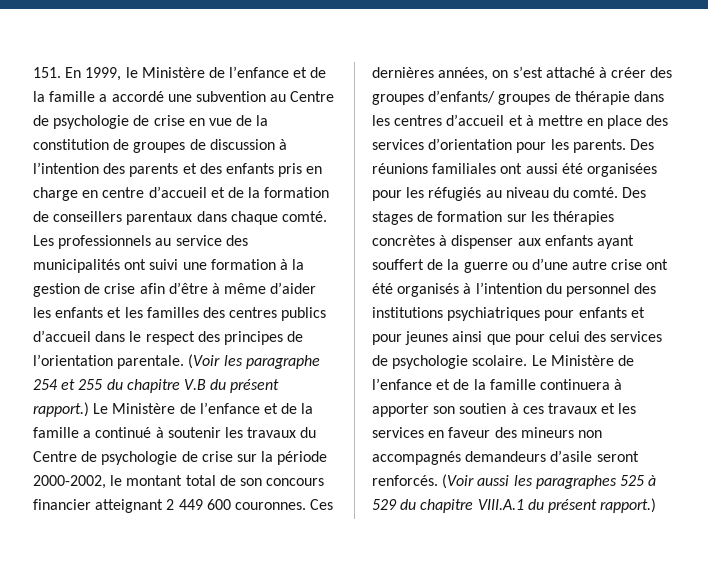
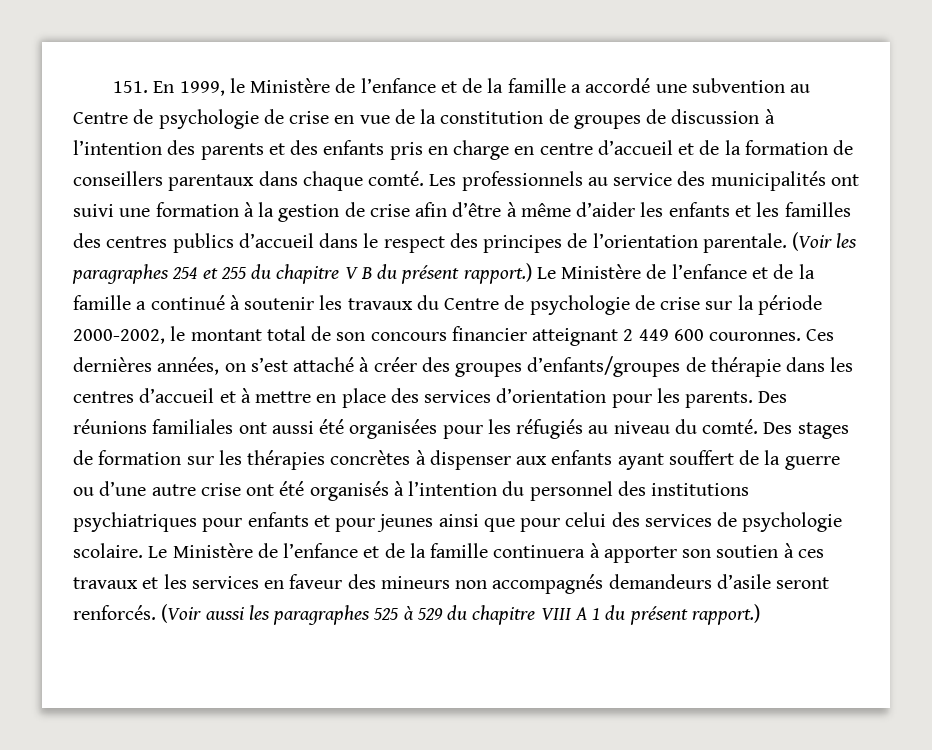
[245,355,320,369] paragraphe -> [72,264,169,284] paragraphes
[183,379,206,390] V.B -> [344,267,372,279] V B
[428,90,551,105] d’enfants/ groupes -> [527,356,681,377] d’enfants/groupes
[477,499,524,510] VIII.A.1 -> [540,607,601,620] VIII A 1

